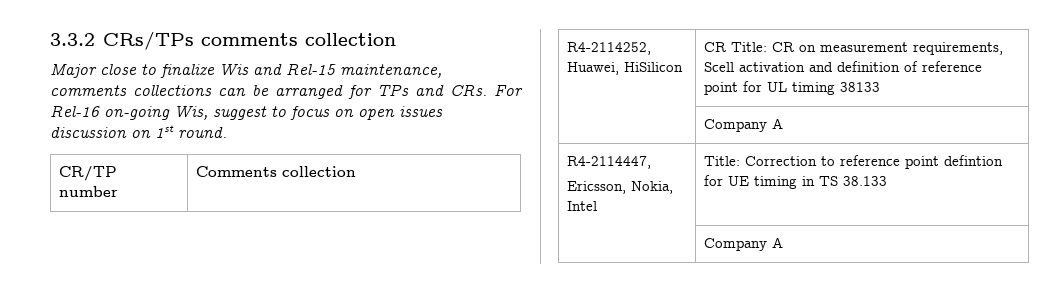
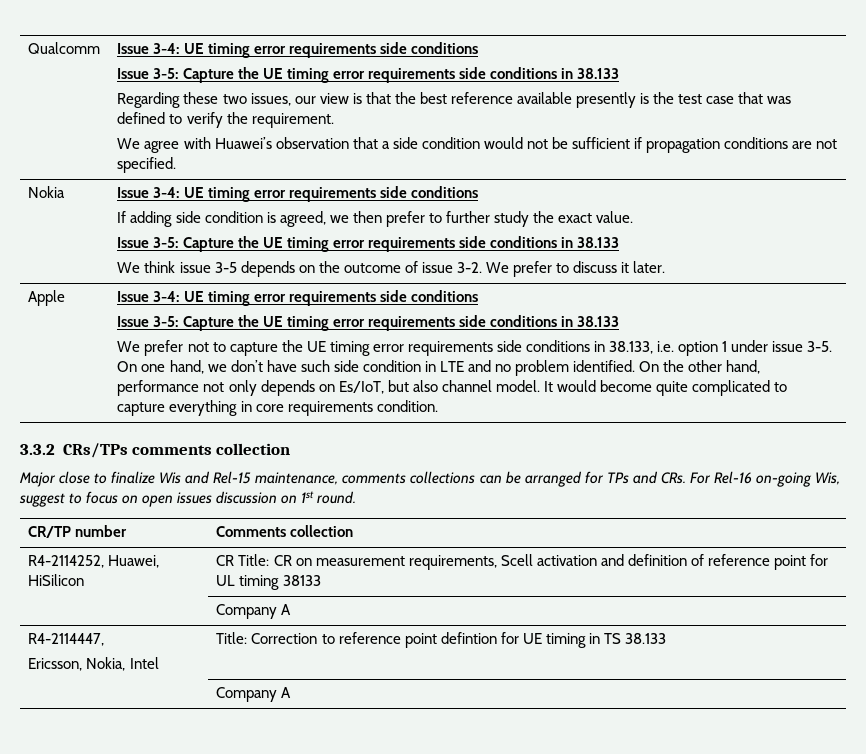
(50, 39) none -> [28,42,101,54] [117,42,478,58] [117,67,619,83] [117,92,792,108] [117,112,334,128] [117,137,838,153] [117,157,177,173] [28,186,66,198] [117,186,478,202] [117,211,634,227] [117,236,619,252] [117,261,666,277] [28,290,66,306] [117,290,478,306] [117,315,619,331] [117,340,833,356] [117,360,761,376] [117,380,788,396] [117,400,438,416] Qualcomm | Issue 3-4: UE timing error requirements side conditions // Issue 3-5: Capture the UE timing error requirements side conditions in 38.133 // Regarding these two issues, our view is that the best reference available presently is the test case that was defined to verify the requirement. // We agree with Huawei’s observation that a side condition would not be sufficient if propagation conditions are not specified. // Nokia | Issue 3-4: UE timing error requirements side conditions // If adding side condition is agreed, we then prefer to further study the exact value. // Issue 3-5: Capture the UE timing error requirements side conditions in 38.133 // We think issue 3-5 depends on the outcome of issue 3-2. We prefer to discuss it later. // Apple | Issue 3-4: UE timing error requirements side conditions // Issue 3-5: Capture the UE timing error requirements side conditions in 38.133 // We prefer not to capture the UE timing error requirements side conditions in 38.133, i.e. option 1 under issue 3-5. On one hand, we don’t have such side condition in LTE and no problem identified. On the other hand, performance not only depends on Es/IoT, but also channel model. It would become quite complicated to capture everything in core requirements condition. //

